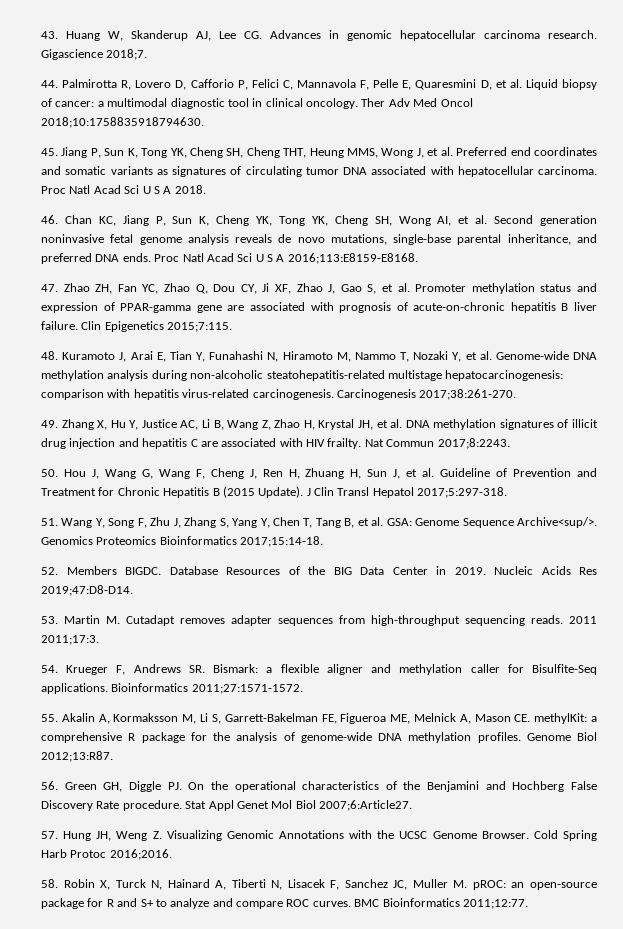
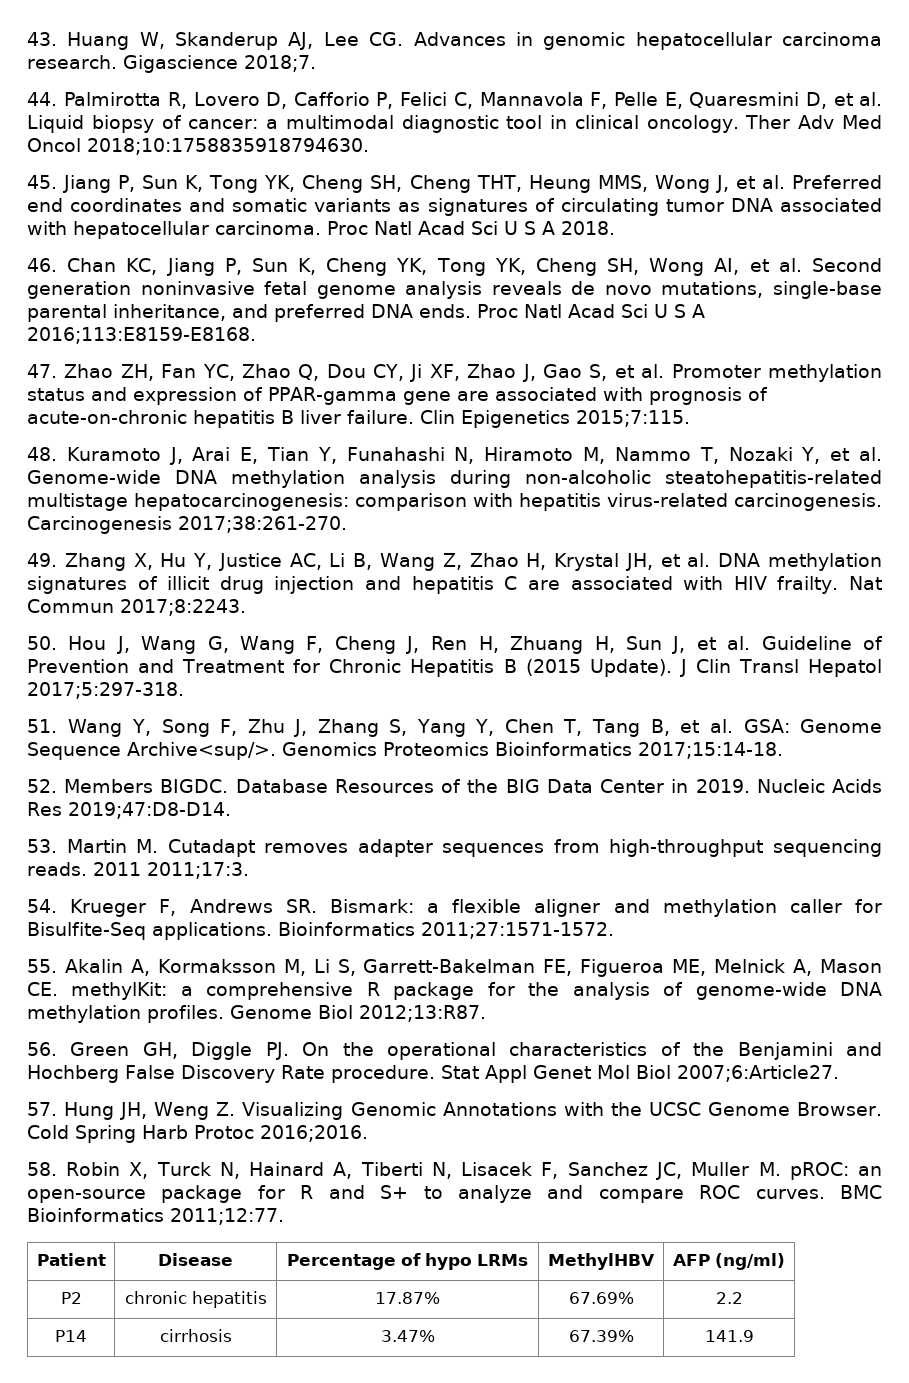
(528, 904) none -> [36,1253,106,1266] [158,1253,233,1266] [287,1253,528,1270] [548,1253,655,1270] [673,1253,785,1270] [60,1292,82,1304] [124,1291,267,1308] [375,1292,440,1304] [568,1292,634,1304] [715,1292,743,1304] [55,1330,87,1342] [159,1329,232,1342] [380,1330,435,1342] [568,1330,634,1342] [704,1330,754,1342] // Patient | Disease | Percentage of hypo LRMs | MethylHBV | AFP (ng/ml) // P2 | chronic hepatitis | 17.87% | 67.69% | 2.2 // P14 | cirrhosis | 3.47% | 67.39% | 141.9

